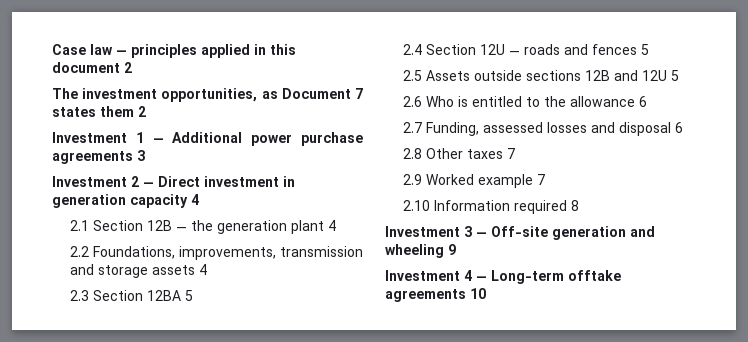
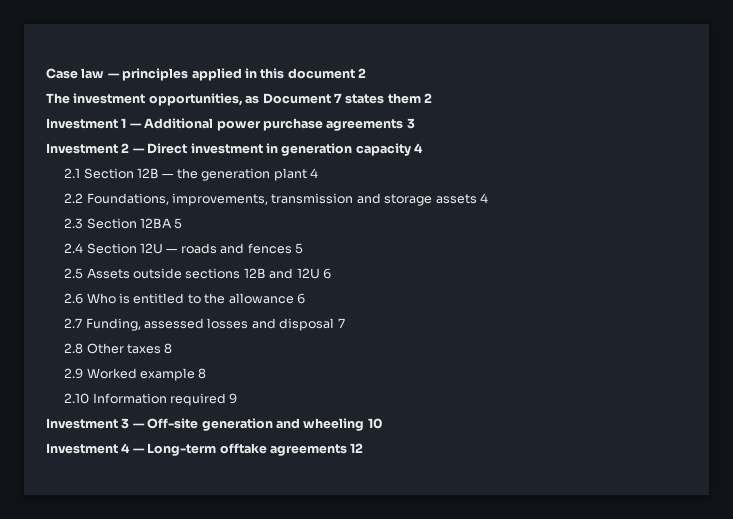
[670,70,679,81] 5 -> [322,268,331,279] 6
[674,122,683,133] 6 -> [337,318,345,328] 7
[506,148,515,159] 7 -> [164,343,173,354] 8
[536,174,545,185] 7 -> [198,368,207,379] 8
[570,200,579,211] 8 -> [229,393,238,404] 9
[448,244,456,255] 9 -> [367,418,383,429] 10
[470,288,486,299] 10 -> [350,443,364,453] 12

